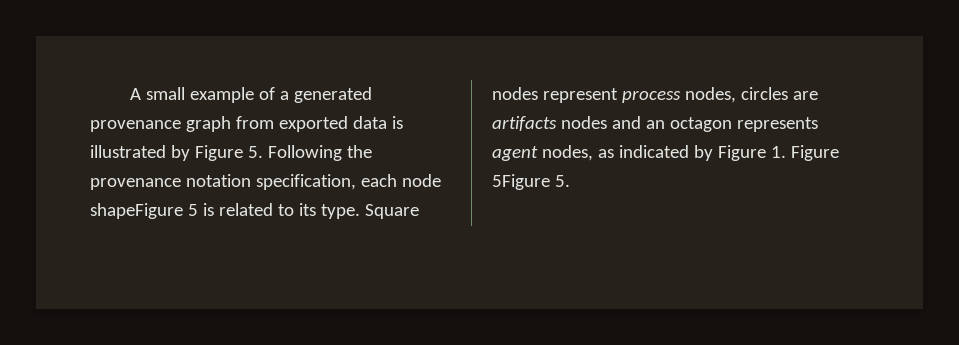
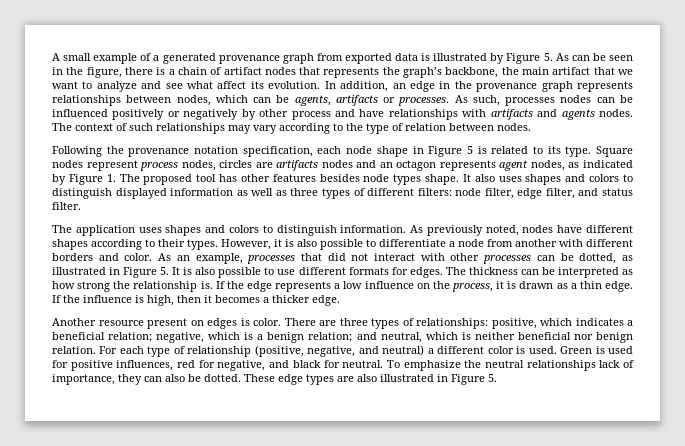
(263, 152) none -> [555,53,633,61] [52,67,633,78] [52,81,634,92] [52,95,633,106] [52,109,634,120] [52,123,531,134] As can be seen in the figure, there is a chain of artifact nodes that represents the graph’s backbone, the main artifact that we want to analyze and see what affect its evolution. In addition, an edge in the provenance graph represents relationships between nodes, which can be agents, artifacts or processes. As such, processes nodes can be influenced positively or negatively by other process and have relationships with artifacts and agents nodes. The context of such relationships may vary according to the type of relation between nodes. //
[90,203,183,219] shapeFigure -> [376,146,463,157] shape in Figure
[790,145,839,161] [492,174,550,190] Figure 5Figure -> [119,174,634,185] [52,188,633,199] [52,202,81,210] [52,225,633,236] [52,239,633,250] [52,253,633,264] [52,267,633,278] [52,281,634,292] [52,295,340,306] [52,318,633,329] [52,332,633,343] [52,345,634,357] [52,360,634,371] [52,374,485,385] The proposed tool has other features besides node types shape. It also uses shapes and colors to distinguish displayed information as well as three types of different filters: node filter, edge filter, and status filter. // The application uses shapes and colors to distinguish information. As previously noted, nodes have different shapes according to their types. However, it is also possible to differentiate a node from another with different borders and color. As an example, processes that did not interact with other processes can be dotted, as illustrated in Figure 5. It is also possible to use different formats for edges. The thickness can be interpreted as how strong the relationship is. If the edge represents a low influence on the process, it is drawn as a thin edge. If the influence is high, then it becomes a thicker edge. // Another resource present on edges is color. There are three types of relationships: positive, which indicates a beneficial relation; negative, which is a benign relation; and neutral, which is neither beneficial nor benign relation. For each type of relationship (positive, negative, and neutral) a different color is used. Green is used for positive influences, red for negative, and black for neutral. To emphasize the neutral relationships lack of importance, they can also be dotted. These edge types are also illustrated in Figure

